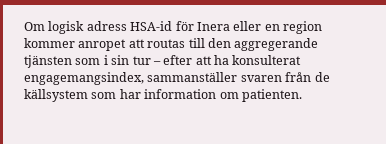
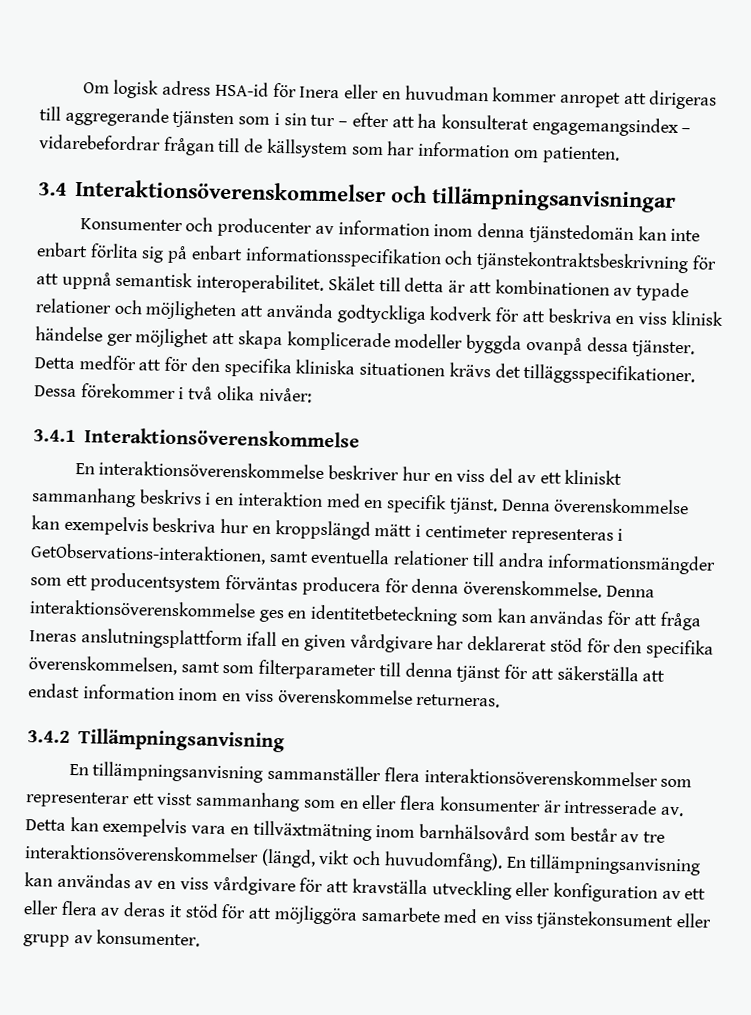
[283,21,322,34] region -> [404,85,489,102] huvudman
[147,38,231,48] routas till den -> [648,90,718,110] [39,106,61,121] dirigeras till
[24,72,312,85] engagemangsindex, sammanställer svaren från -> [531,116,692,137] [39,134,241,156] engagemangsindex – vidarebefordrar frågan till
(302, 95) none -> [38,178,676,213] [79,217,701,245] [36,242,717,274] [36,271,689,302] [35,298,723,326] [35,326,696,358] [34,355,696,386] [34,383,312,403] [33,427,360,448] [74,460,623,485] [31,487,690,515] [31,515,624,545] [30,543,717,575] [30,572,655,598] [29,599,701,631] [29,628,714,659] [28,655,666,683] [28,683,501,708] [27,728,285,753] [68,761,693,788] [25,791,684,817] [25,816,665,843] [24,844,702,876] [24,872,707,903] [23,900,712,932] [23,929,201,947] // 3.4 Interaktionsöverenskommelser och tillämpningsanvisningar // Konsumenter och producenter av information inom denna tjänstedomän kan inte enbart förlita sig på enbart informationsspecifikation och tjänstekontraktsbeskrivning för att uppnå semantisk interoperabilitet. Skälet till detta är att kombinationen av typade relationer och möjligheten att använda godtyckliga kodverk för att beskriva en viss klinisk händelse ger möjlighet att skapa komplicerade modeller byggda ovanpå dessa tjänster. Detta medför att för den specifika kliniska situationen krävs det tilläggsspecifikationer. Dessa förekommer i två olika nivåer: // 3.4.1 Interaktionsöverenskommelse // En interaktionsöverenskommelse beskriver hur en viss del av ett kliniskt sammanhang beskrivs i en interaktion med en specifik tjänst. Denna överenskommelse kan exempelvis beskriva hur en kroppslängd mätt i centimeter representeras i GetObservations-interaktionen, samt eventuella relationer till andra informationsmängder som ett producentsystem förväntas producera för denna överenskommelse. Denna interaktionsöverenskommelse ges en identitetbeteckning som kan användas för att fråga Ineras anslutningsplattform ifall en given vårdgivare har deklarerat stöd för den specifika överenskommelsen, samt som filterparameter till denna tjänst för att säkerställa att endast information inom en viss överenskommelse returneras. // 3.4.2 Tillämpningsanvisning // En tillämpningsanvisning sammanställer flera interaktionsöverenskommelser som representerar ett visst sammanhang som en eller flera konsumenter är intresserade av. Detta kan exempelvis vara en tillväxtmätning inom barnhälsovård som består av tre interaktionsöverenskommelser (längd, vikt och huvudomfång). En tillämpningsanvisning kan användas av en viss vårdgivare för att kravställa utveckling eller konfiguration av ett eller flera av deras it stöd för att möjliggöra samarbete med en viss tjänstekonsument eller grupp av konsumenter.

